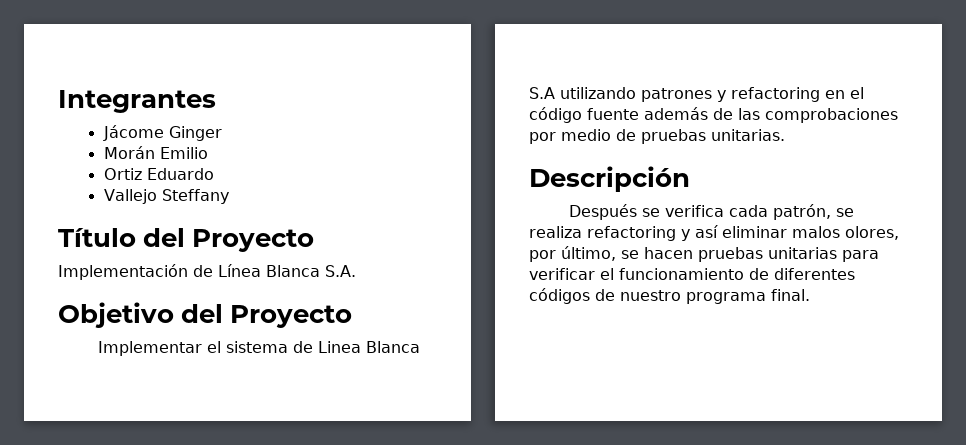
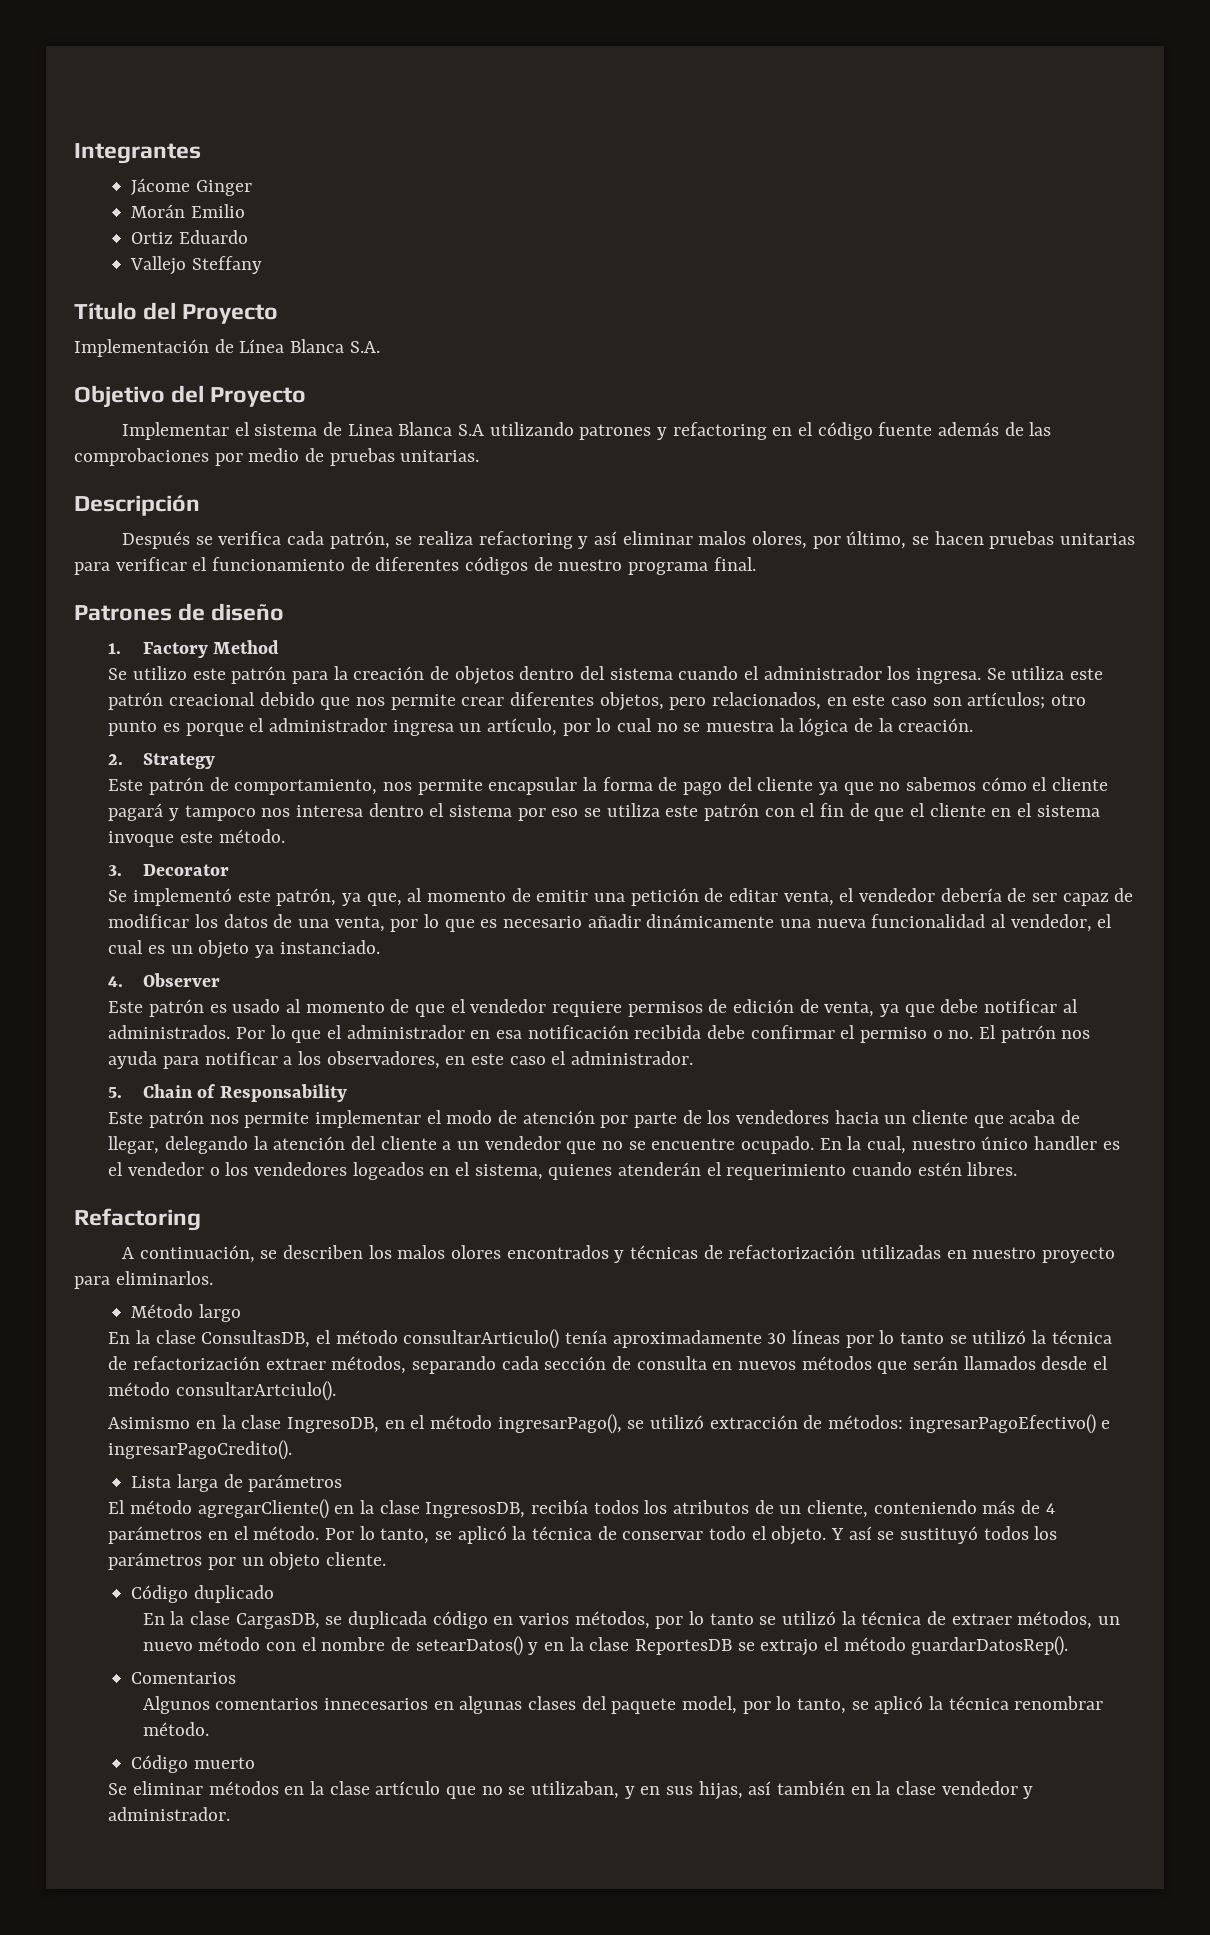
(810, 295) none -> [74,603,285,621] [108,640,280,658] [108,666,1104,685] [108,692,1087,711] [108,718,974,736] [108,753,215,769] [108,777,1109,795] [108,803,1100,821] [108,829,285,847] [108,864,229,876] [108,888,1134,906] [108,914,1113,932] [108,940,380,959] [108,973,220,987] [108,999,1078,1017] [108,1025,1091,1043] [108,1051,694,1069] [108,1084,347,1102] [108,1110,1081,1128] [108,1136,1120,1154] [108,1162,1018,1180] [74,1208,201,1231] [122,1245,1116,1263] [74,1271,213,1289] [131,1304,242,1322] [108,1329,1112,1349] [108,1356,1109,1374] [108,1381,336,1401] [108,1414,1111,1434] [108,1440,293,1460] [131,1474,343,1492] [108,1499,1055,1519] [108,1526,1058,1545] [108,1552,386,1571] [131,1585,275,1603] [142,1611,1121,1629] [142,1636,1069,1656] [131,1672,237,1684] [142,1696,1104,1714] [142,1722,209,1736] [131,1755,256,1773] [108,1781,1034,1800] [108,1807,231,1821] // Patrones de diseño // 1. Factory Method // Se utilizo este patrón para la creación de objetos dentro del sistema cuando el administrador los ingresa. Se utiliza este patrón creacional debido que nos permite crear diferentes objetos, pero relacionados, en este caso son artículos; otro punto es porque el administrador ingresa un artículo, por lo cual no se muestra la lógica de la creación. // 2. Strategy // Este patrón de comportamiento, nos permite encapsular la forma de pago del cliente ya que no sabemos cómo el cliente pagará y tampoco nos interesa dentro el sistema por eso se utiliza este patrón con el fin de que el cliente en el sistema invoque este método. // 3. Decorator // Se implementó este patrón, ya que, al momento de emitir una petición de editar venta, el vendedor debería de ser capaz de modificar los datos de una venta, por lo que es necesario añadir dinámicamente una nueva funcionalidad al vendedor, el cual es un objeto ya instanciado. // 4. Observer // Este patrón es usado al momento de que el vendedor requiere permisos de edición de venta, ya que debe notificar al administrados. Por lo que el administrador en esa notificación recibida debe confirmar el permiso o no. El patrón nos ayuda para notificar a los observadores, en este caso el administrador. // 5. Chain of Responsability // Este patrón nos permite implementar el modo de atención por parte de los vendedores hacia un cliente que acaba de llegar, delegando la atención del cliente a un vendedor que no se encuentre ocupado. En la cual, nuestro único handler es el vendedor o los vendedores logeados en el sistema, quienes atenderán el requerimiento cuando estén libres. // Refactoring // A continuación, se describen los malos olores encontrados y técnicas de refactorización utilizadas en nuestro proyecto para eliminarlos. // Método largo // En la clase ConsultasDB, el método consultarArticulo() tenía aproximadamente 30 líneas por lo tanto se utilizó la técnica de refactorización extraer métodos, separando cada sección de consulta en nuevos métodos que serán llamados desde el método consultarArtciulo(). // Asimismo en la clase IngresoDB, en el método ingresarPago(), se utilizó extracción de métodos: ingresarPagoEfectivo() e ingresarPagoCredito(). // Lista larga de parámetros // El método agregarCliente() en la clase IngresosDB, recibía todos los atributos de un cliente, conteniendo más de 4 parámetros en el método. Por lo tanto, se aplicó la técnica de conservar todo el objeto. Y así se sustituyó todos los parámetros por un objeto cliente. // Código duplicado // En la clase CargasDB, se duplicada código en varios métodos, por lo tanto se utilizó la técnica de extraer métodos, un nuevo método con el nombre de setearDatos() y en la clase ReportesDB se extrajo el método guardarDatosRep(). // Comentarios // Algunos comentarios innecesarios en algunas clases del paquete model, por lo tanto, se aplicó la técnica renombrar método. // Código muerto // Se eliminar métodos en la clase artículo que no se utilizaban, y en sus hijas, así también en la clase vendedor y administrador.

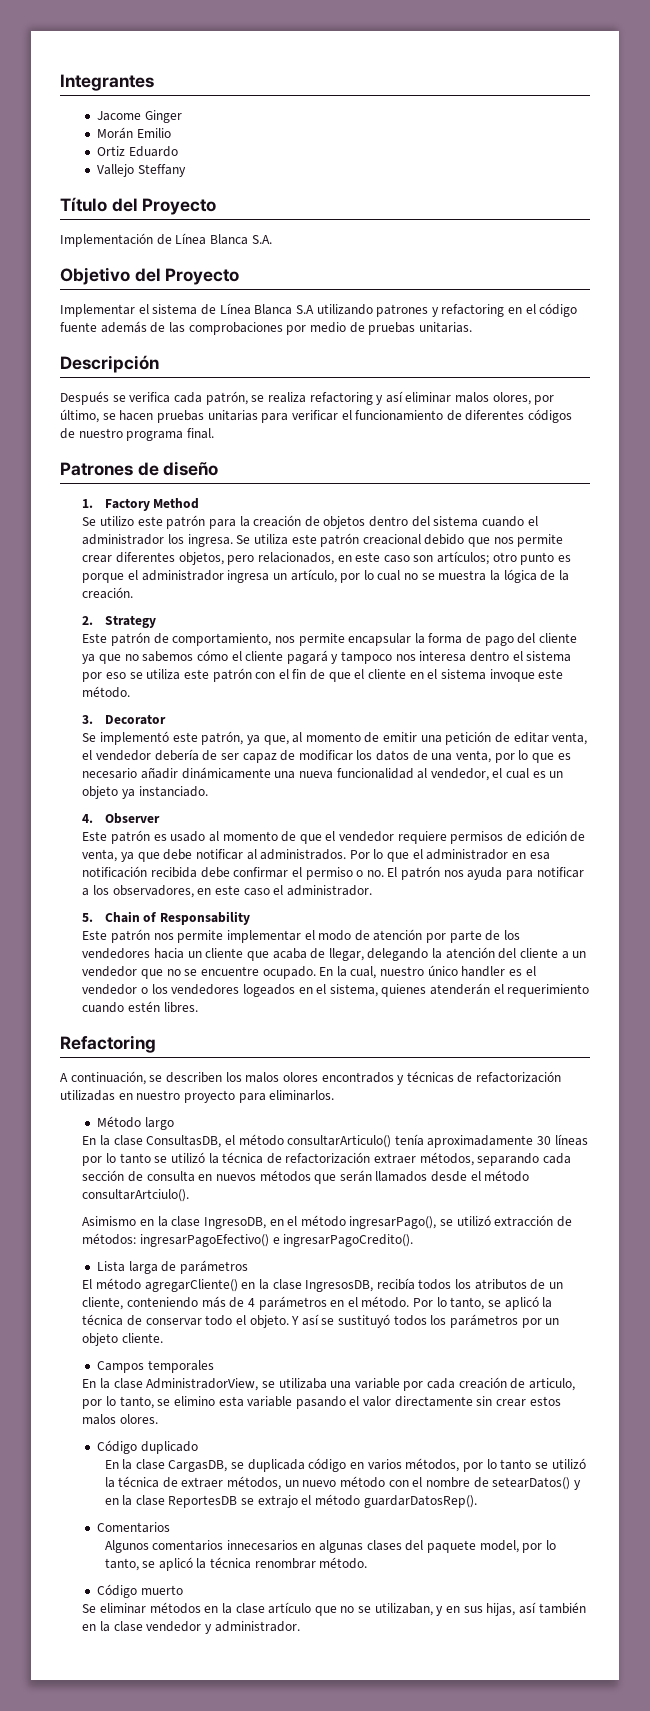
[131,178,191,195] Jácome -> [97,111,142,121] Jacome
[347,424,393,436] Linea -> [219,303,251,315] Línea
(386, 1559) none -> [97,1360,214,1373] [82,1377,576,1391] [82,1396,561,1409] [82,1414,158,1425] // Campos temporales // En la clase AdministradorView, se utilizaba una variable por cada creación de articulo, por lo tanto, se elimino esta variable pasando el valor directamente sin crear estos malos olores.

